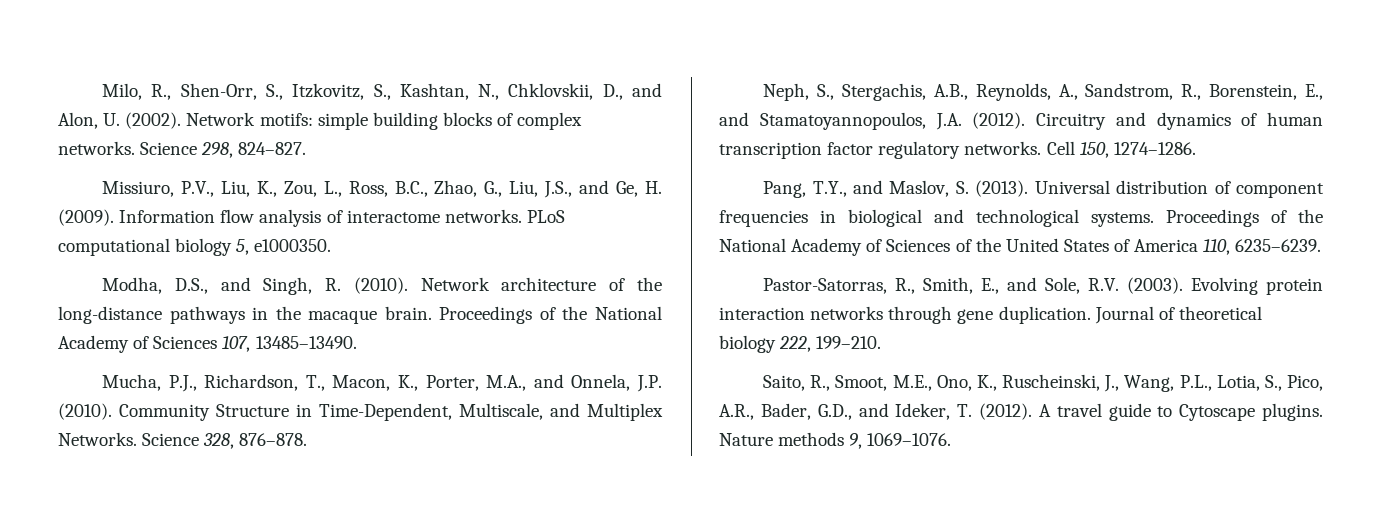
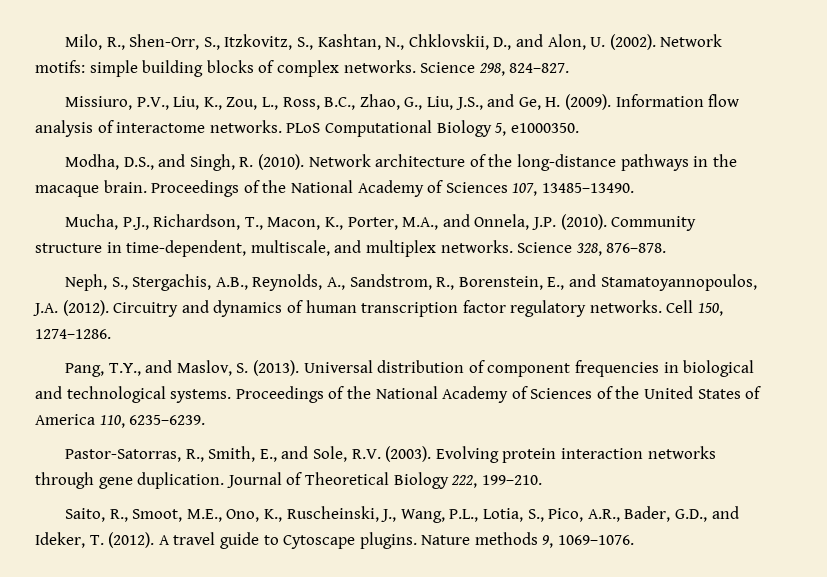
[58,238,233,256] computational biology -> [324,120,492,137] Computational Biology
[216,403,663,421] [58,432,137,446] Structure in Time-Dependent, Multiscale, and Multiplex Networks. -> [35,240,513,257] structure in time-dependent, multiscale, and multiplex networks.
[1178,306,1262,320] [719,335,776,353] theoretical biology -> [304,472,449,489] Theoretical Biology

